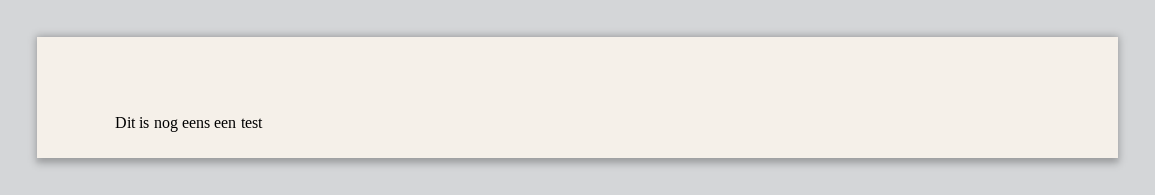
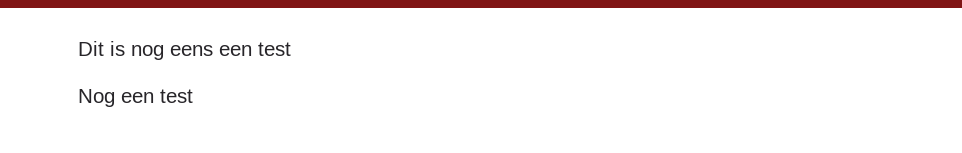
(263, 123) none -> [78,89,193,107] // Nog een test

